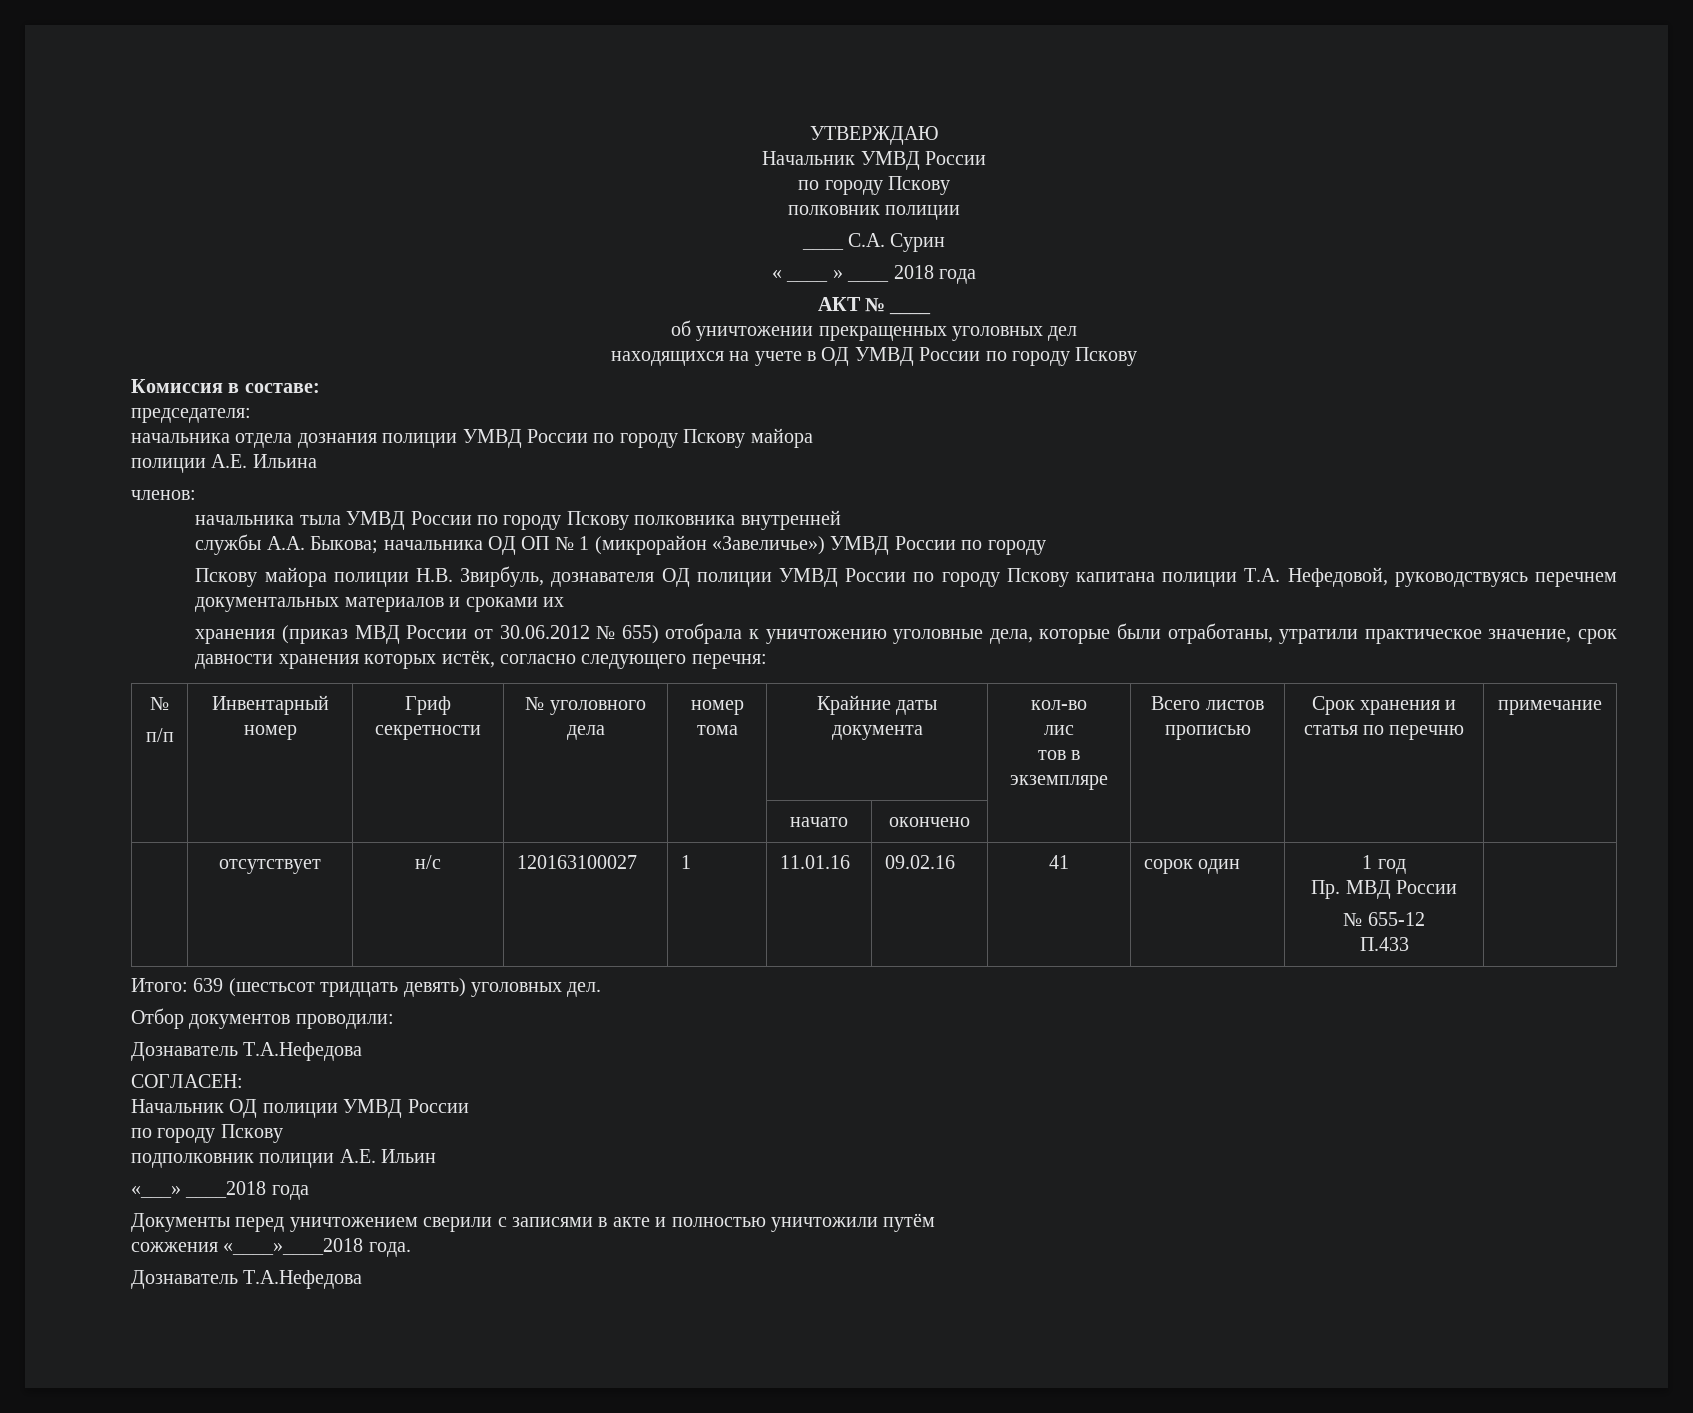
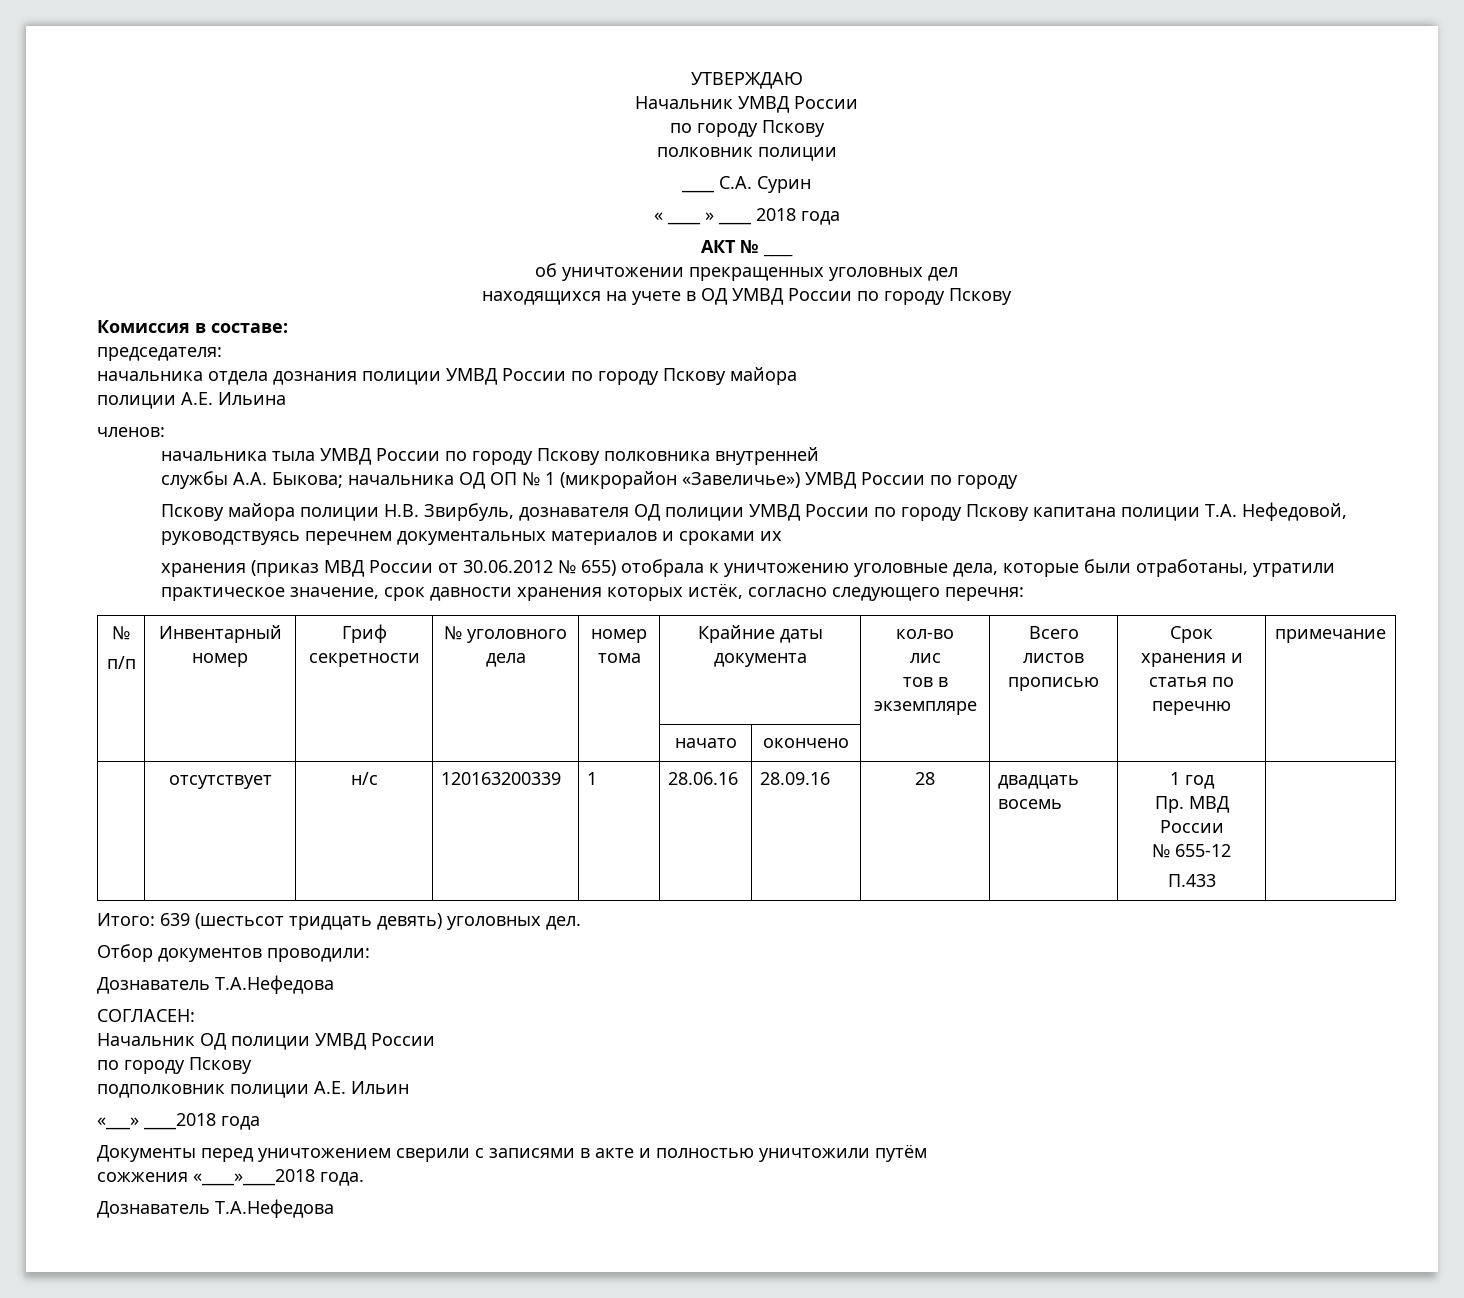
[516,855,637,869] [680,855,691,869] [779,855,850,869] [884,855,955,869] [1049,855,1069,869] [1143,859,1240,874] 120163100027 | 1 | 11.01.16 | 09.02.16 | 41 | сорок один -> [440,772,561,785] [586,772,597,785] [667,772,738,785] [759,772,830,785] [915,772,935,785] [997,775,1079,789] [997,799,1062,809] 120163200339 | 1 | 28.06.16 | 28.09.16 | 28 | двадцать восемь

